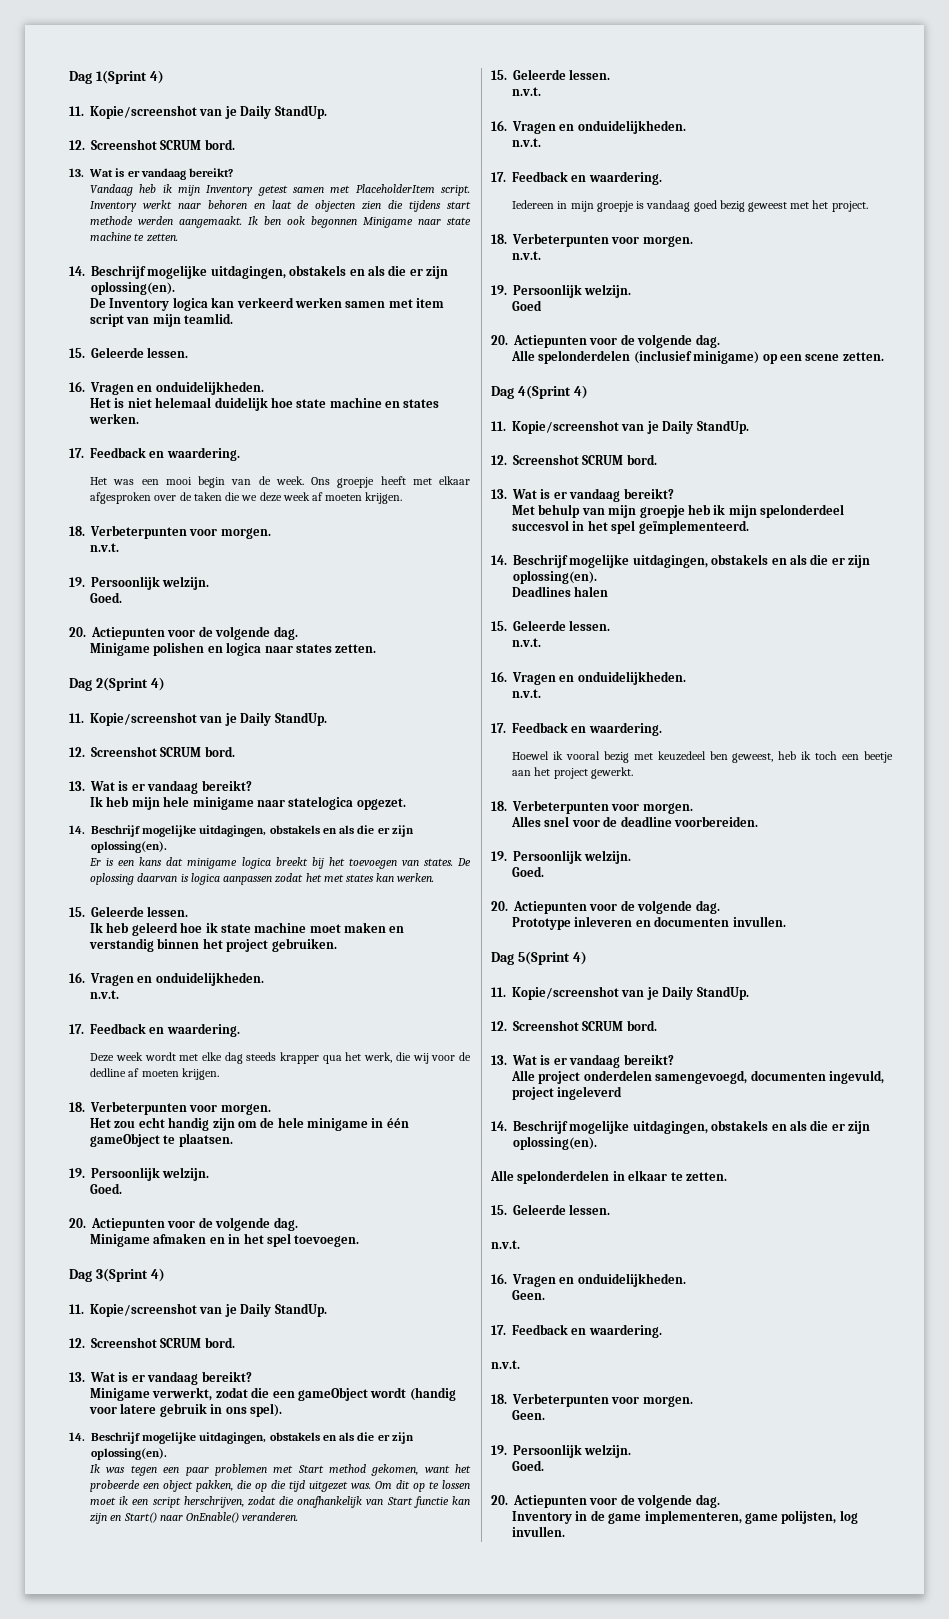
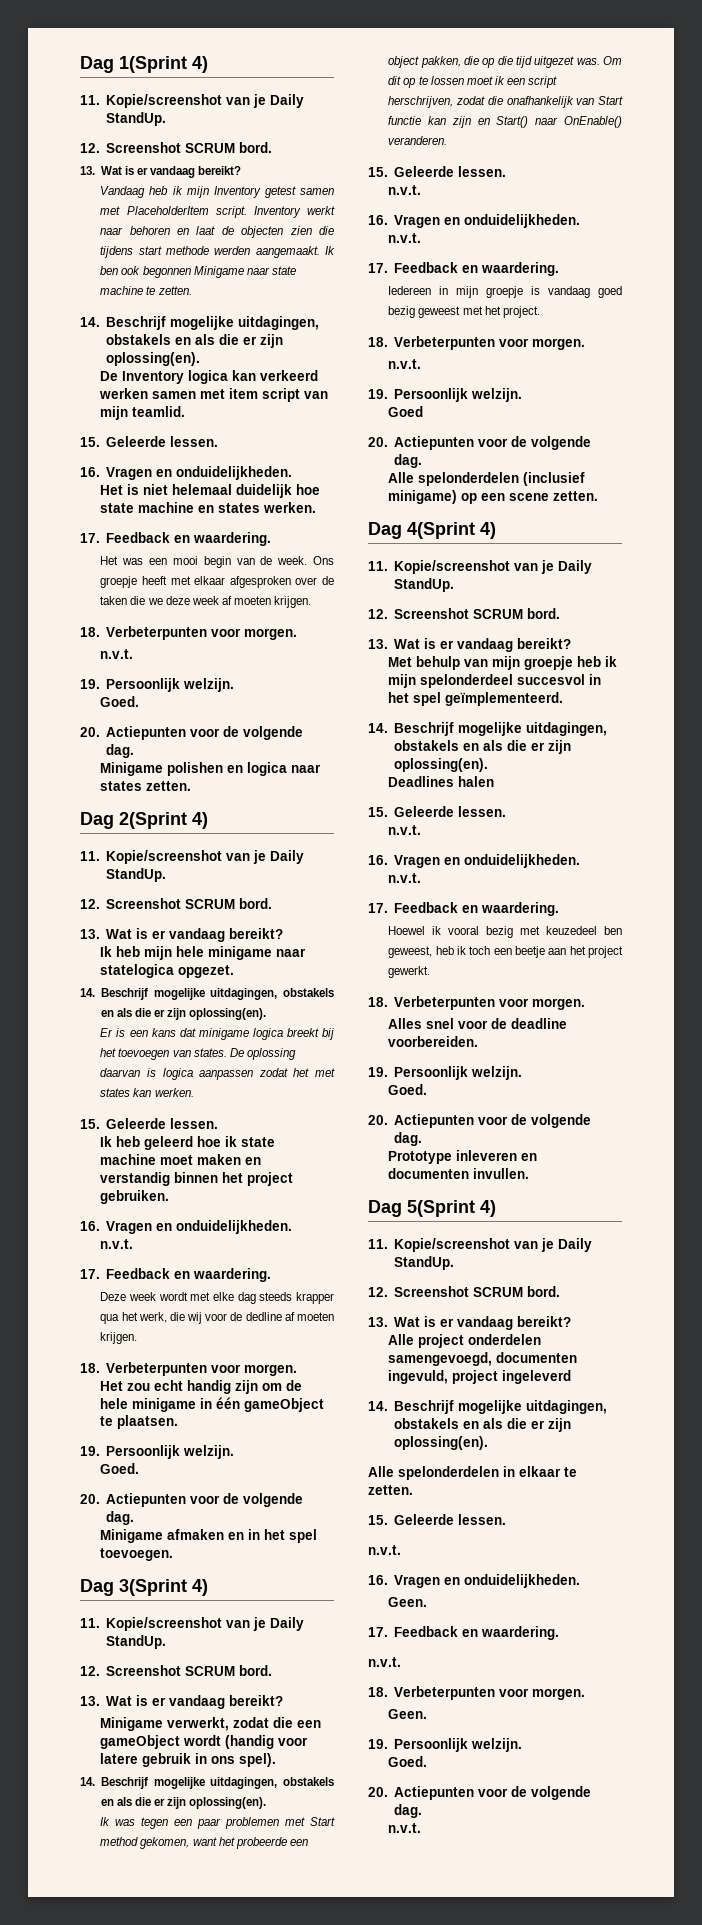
[512,1510,858,1524] [512,1526,566,1537] Inventory in de game implementeren, game polijsten, log invullen. -> [388,1823,422,1833] n.v.t.

